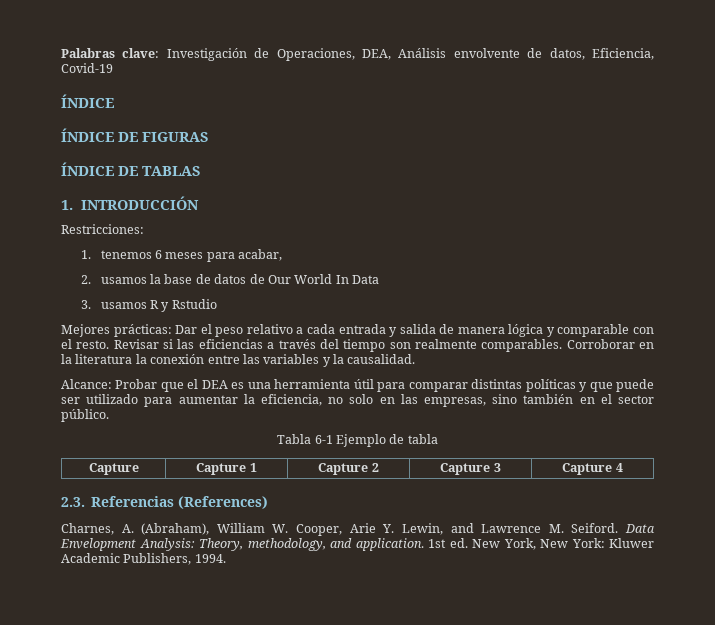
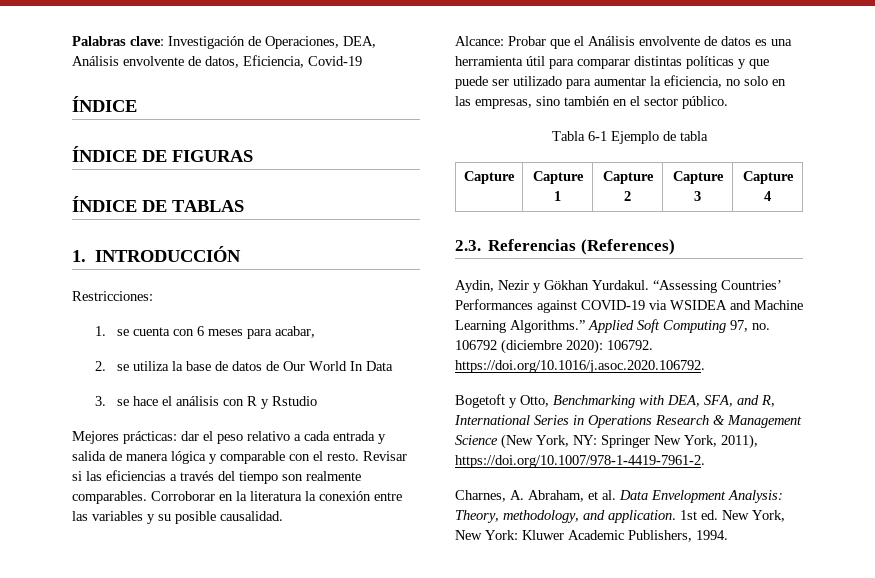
[100,250,152,259] tenemos -> [117,327,195,336] se cuenta con
[100,277,147,284] usamos -> [117,361,170,371] se utiliza
[100,302,147,309] usamos -> [117,396,245,406] se hace el análisis con
[175,325,198,334] Dar -> [181,431,199,441] dar
[333,354,344,364] la -> [158,511,216,524] su posible
[201,380,228,389] DEA -> [588,36,751,46] Análisis envolvente de datos
[61,523,619,536] Charnes, A. (Abraham), William W. Cooper, Arie Y. Lewin, and Lawrence M. Seiford. -> [455,280,782,293] [455,299,803,313] [455,319,770,333] [455,339,653,354] [455,360,705,373] [455,394,775,408] [454,415,802,428] [455,434,758,449] [455,455,705,468] [455,490,616,502] Aydin, Nezir y Gökhan Yurdakul. “Assessing Countries’ Performances against COVID-19 via WSIDEA and Machine Learning Algorithms.” Applied Soft Computing 97, no. 106792 (diciembre 2020): 106792. https://doi.org/10.1016/j.asoc.2020.106792. // Bogetoft y Otto, Benchmarking with DEA, SFA, and R, International Series in Operations Research & Management Science (New York, NY: Springer New York, 2011), https://doi.org/10.1007/978-1-4419-7961-2. // Charnes, A. Abraham, et al.

